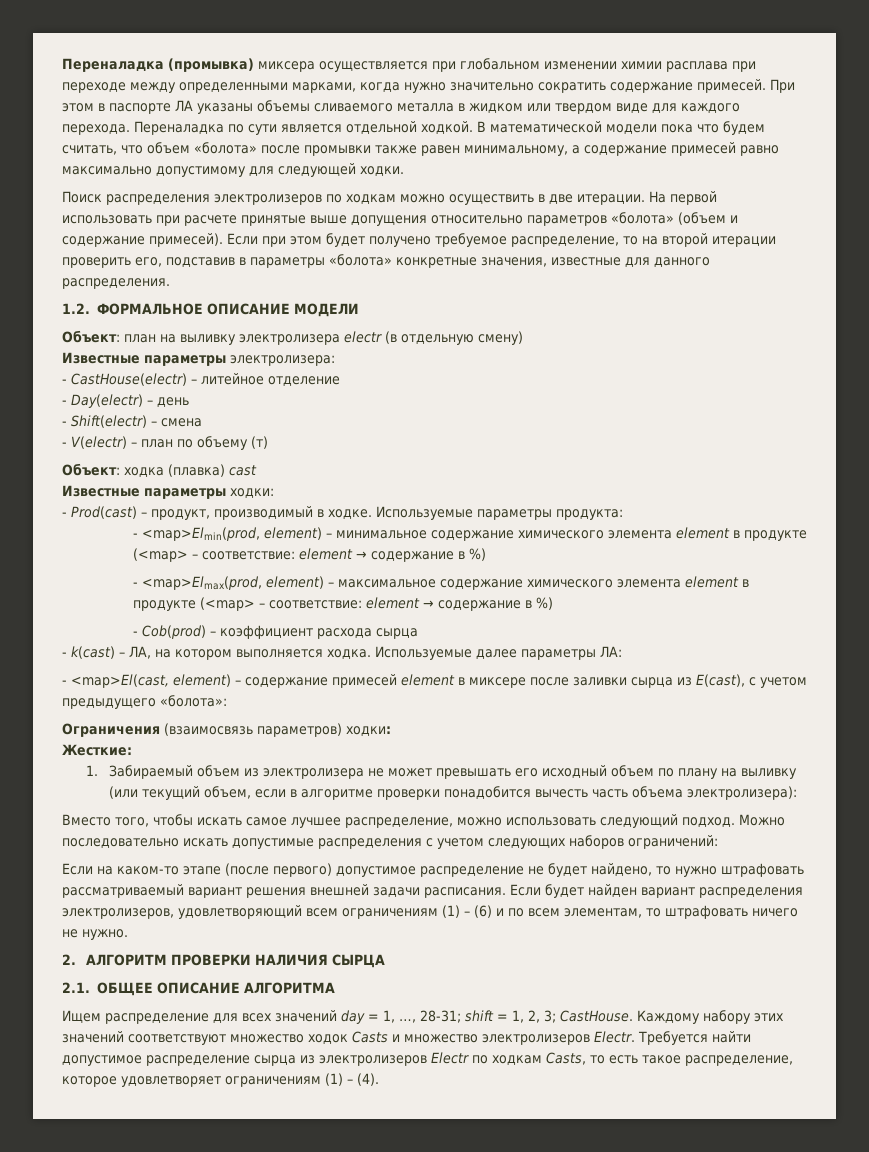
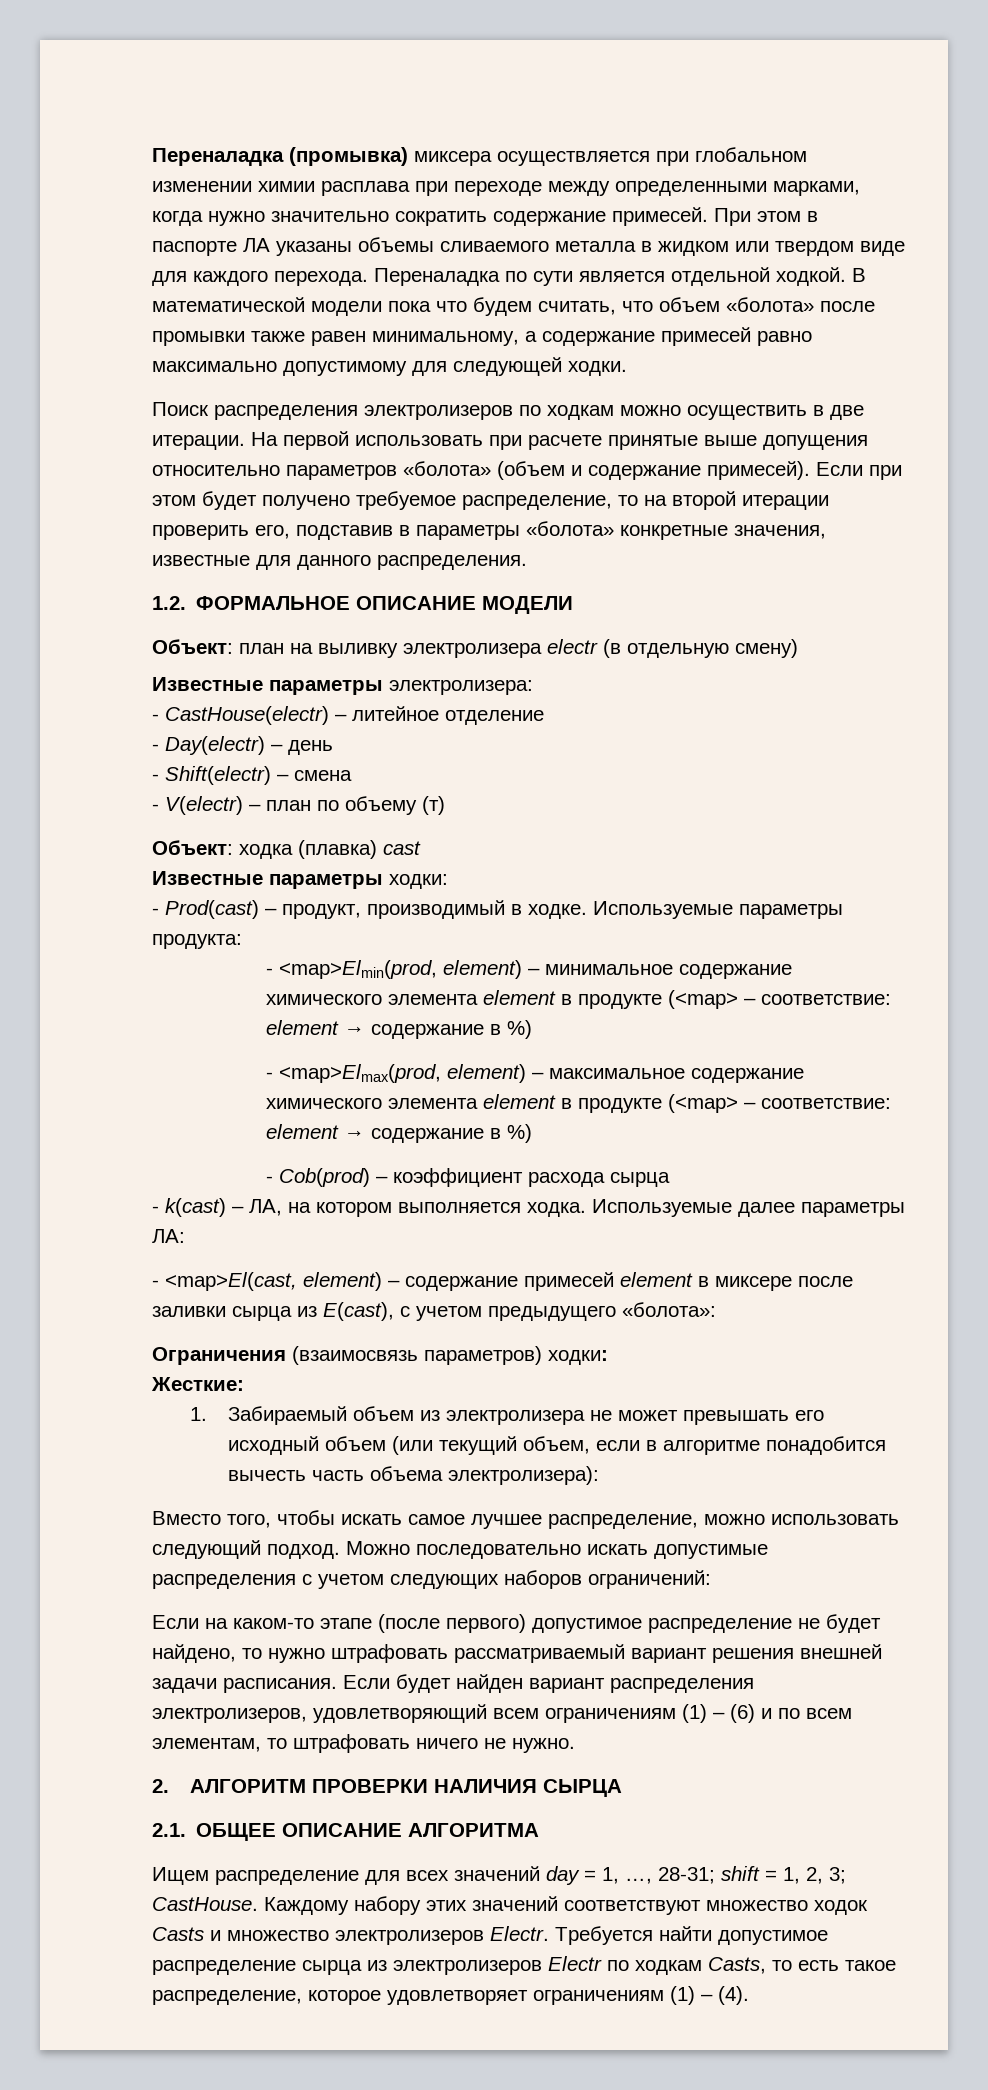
[658,768,798,779] по плану на выливку -> (386, 1443) none
[377,789,441,800] проверки -> (760, 1447) none

